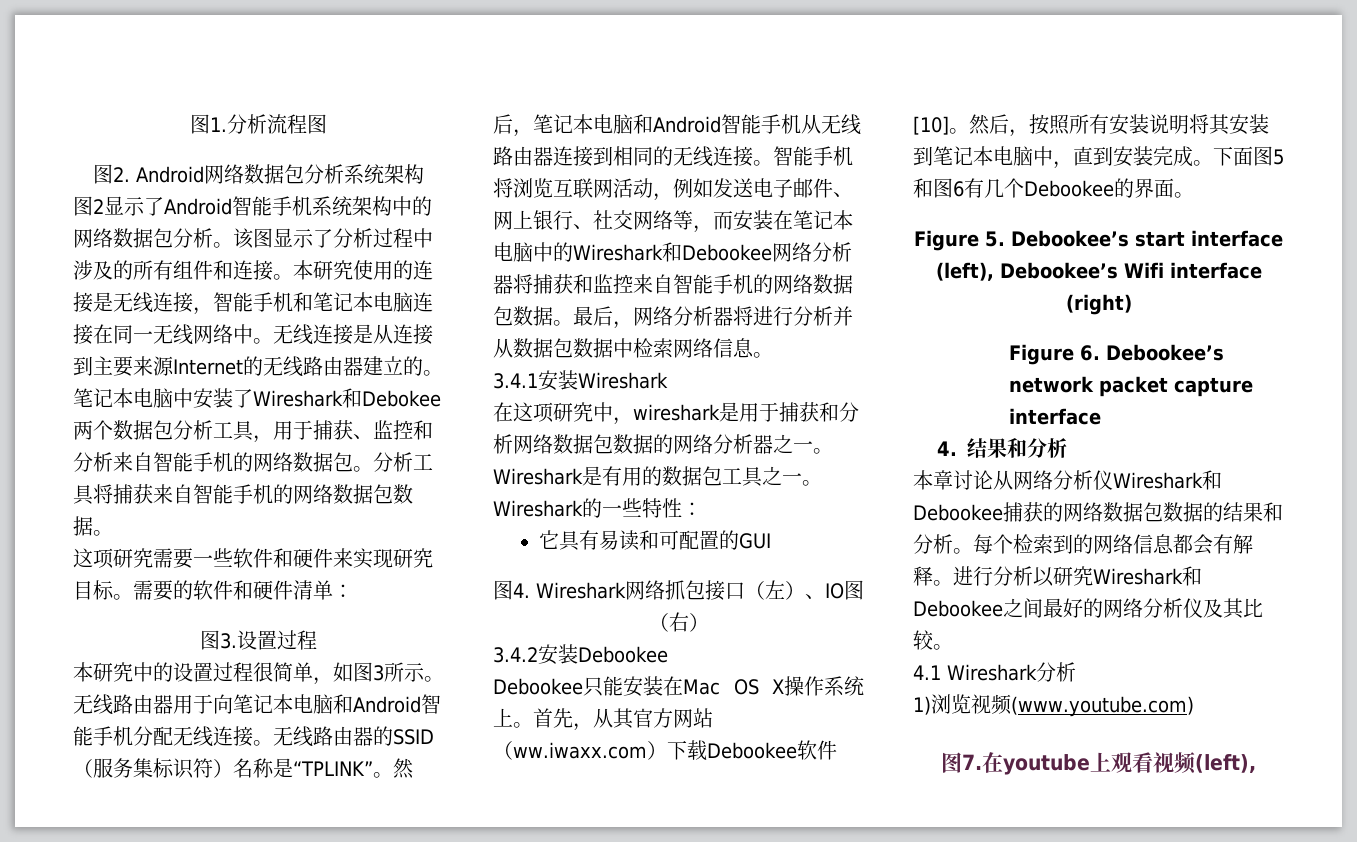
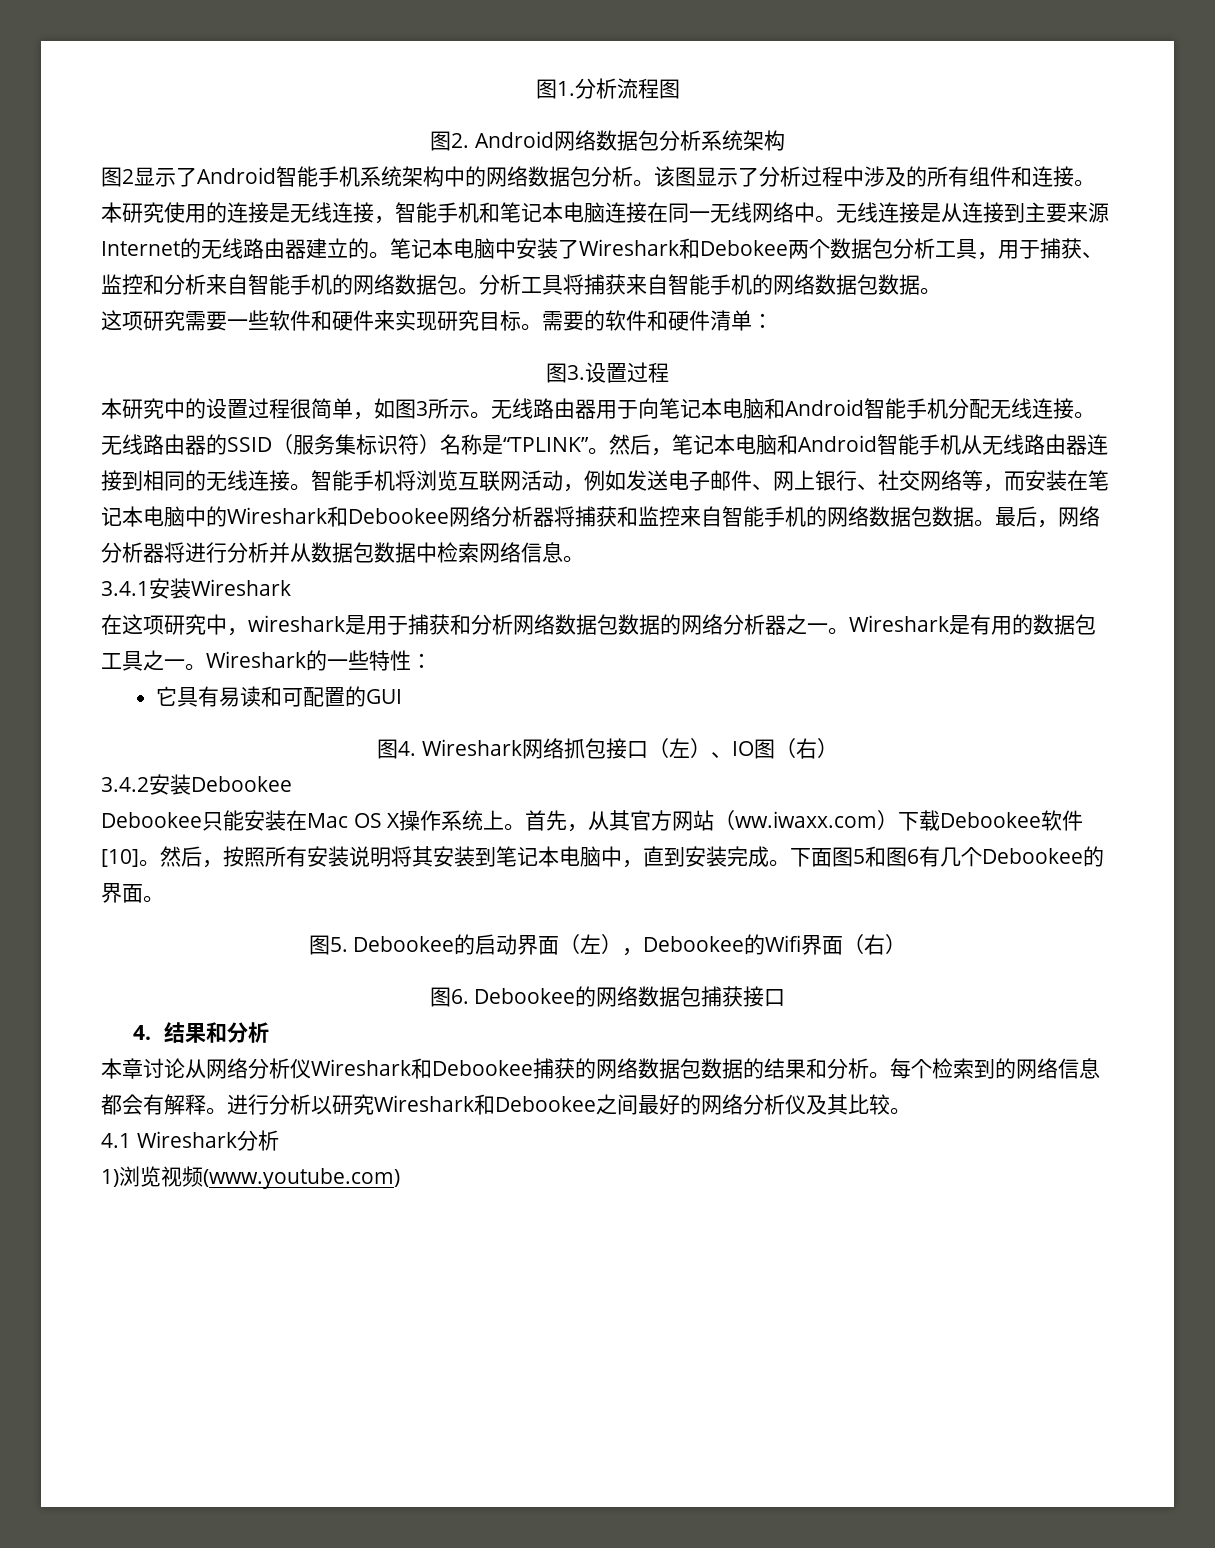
[914,230,1283,251] [935,262,1262,281] [1065,294,1132,315] [1009,344,1225,365] [1009,376,1254,397] [1009,408,1102,425] Figure 5. Debookee’s start interface (left), Debookee’s Wifi interface (right) // Figure 6. Debookee’s network packet capture interface -> [308,934,907,956] [429,986,786,1007] 图5. Debookee的启动界面（左），Debookee的Wifi界面（右） // 图6. Debookee的网络数据包捕获接口
[941,752,1256,775] // 图7.在youtube上观看视频(left), -> (400, 1178) none

